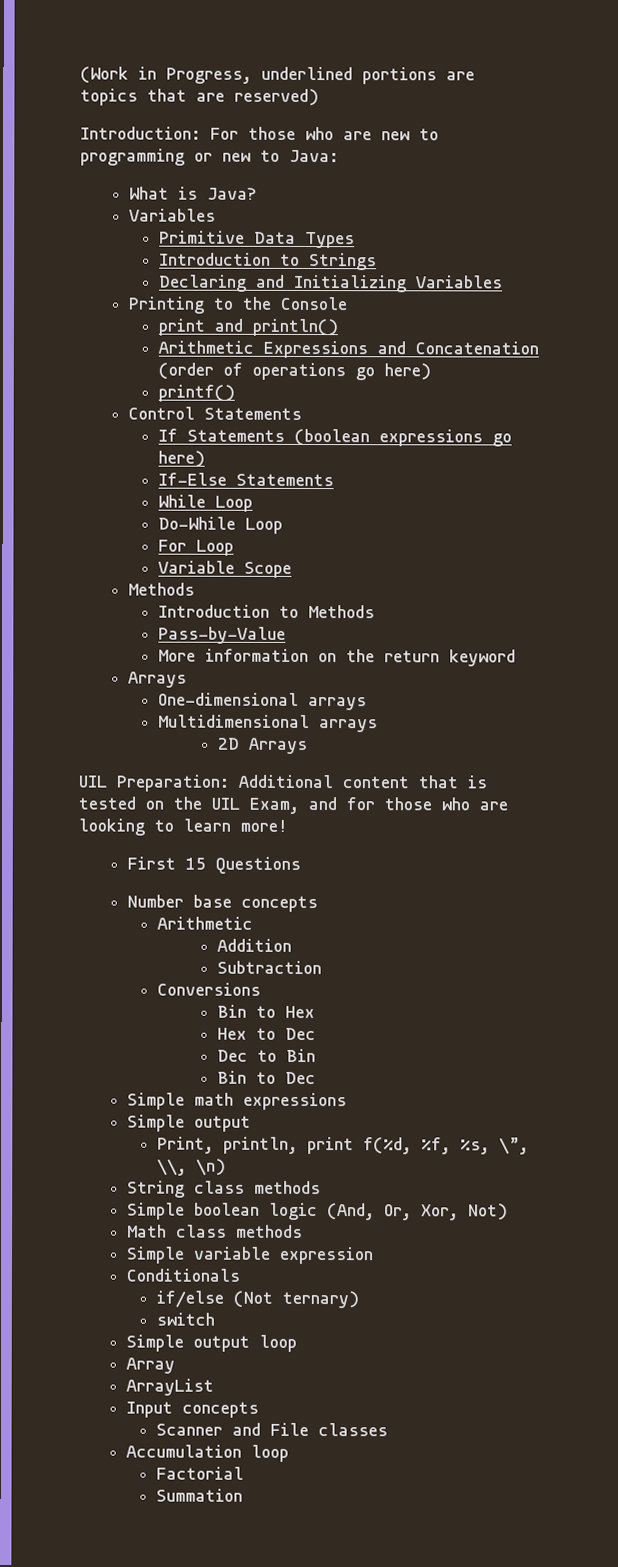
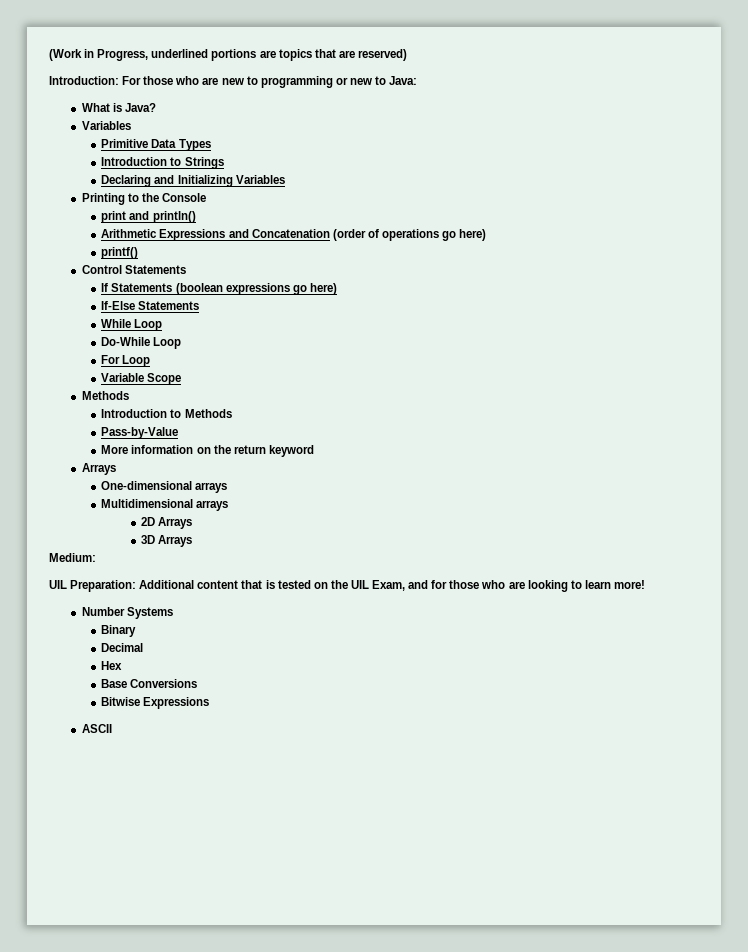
(309, 745) none -> [141,535,193,547] [49,553,96,562] // 3D Arrays // Medium:
[127,856,302,874] [127,894,319,913] [157,916,254,930] [217,938,293,952] [217,960,323,975] [157,982,262,996] [217,1004,316,1019] [217,1027,317,1041] [217,1048,317,1063] [217,1070,317,1085] [127,1092,348,1111] [127,1114,252,1132] [157,1136,530,1155] [157,1158,227,1176] [127,1180,322,1198] [127,1202,509,1221] [127,1224,304,1238] [126,1246,375,1265] [126,1268,241,1282] [156,1290,360,1309] [156,1312,216,1326] [126,1334,298,1352] [126,1357,176,1374] [126,1378,215,1396] [126,1401,260,1418] [156,1422,389,1437] [126,1444,290,1462] [156,1466,245,1480] [156,1488,244,1502] First 15 Questions // Number base concepts // Arithmetic // Addition // Subtraction // Conversions // Bin to Hex // Hex to Dec // Dec to Bin // Bin to Dec // Simple math expressions // Simple output // Print, println, print f(%d, %f, %s, \”, \\, \n) // String class methods // Simple boolean logic (And, Or, Xor, Not) // Math class methods // Simple variable expression // Conditionals // if/else (Not ternary) // switch // Simple output loop // Array // ArrayList // Input concepts // Scanner and File classes // Accumulation loop // Factorial // Summation -> [81,607,173,619] [101,625,137,637] [101,643,144,652] [101,661,123,670] [101,679,198,688] [101,697,210,709] [81,724,112,733] Number Systems // Binary // Decimal // Hex // Base Conversions // Bitwise Expressions // ASCII

